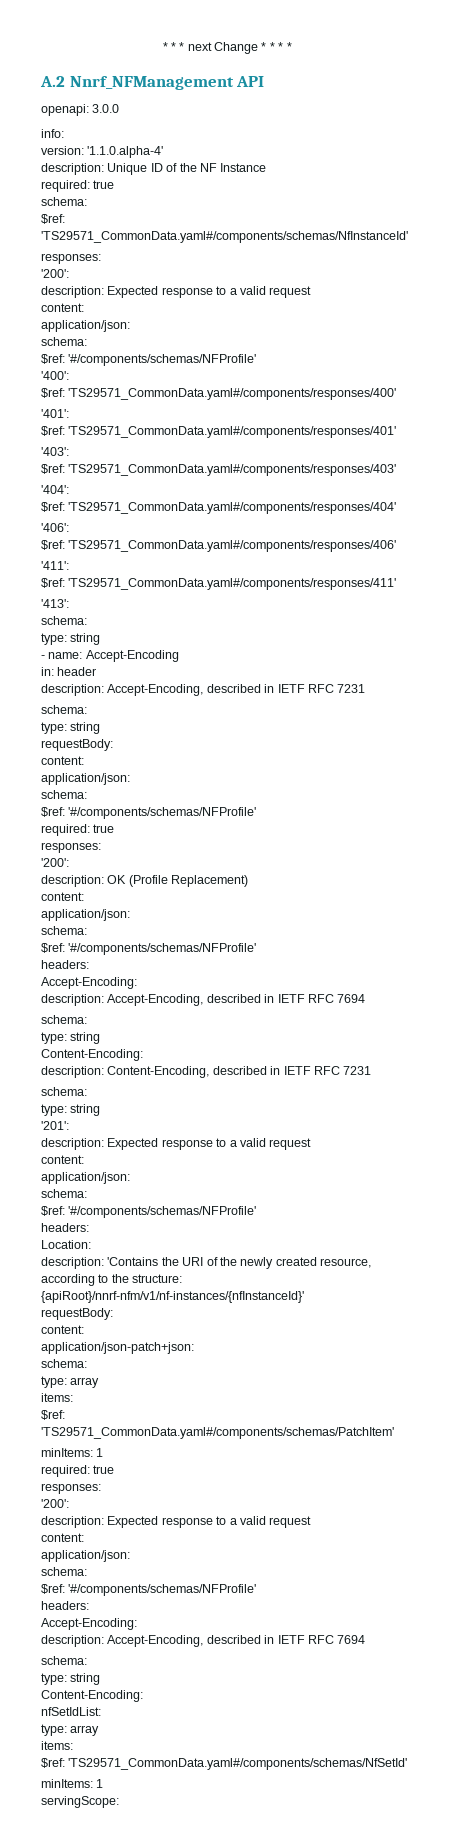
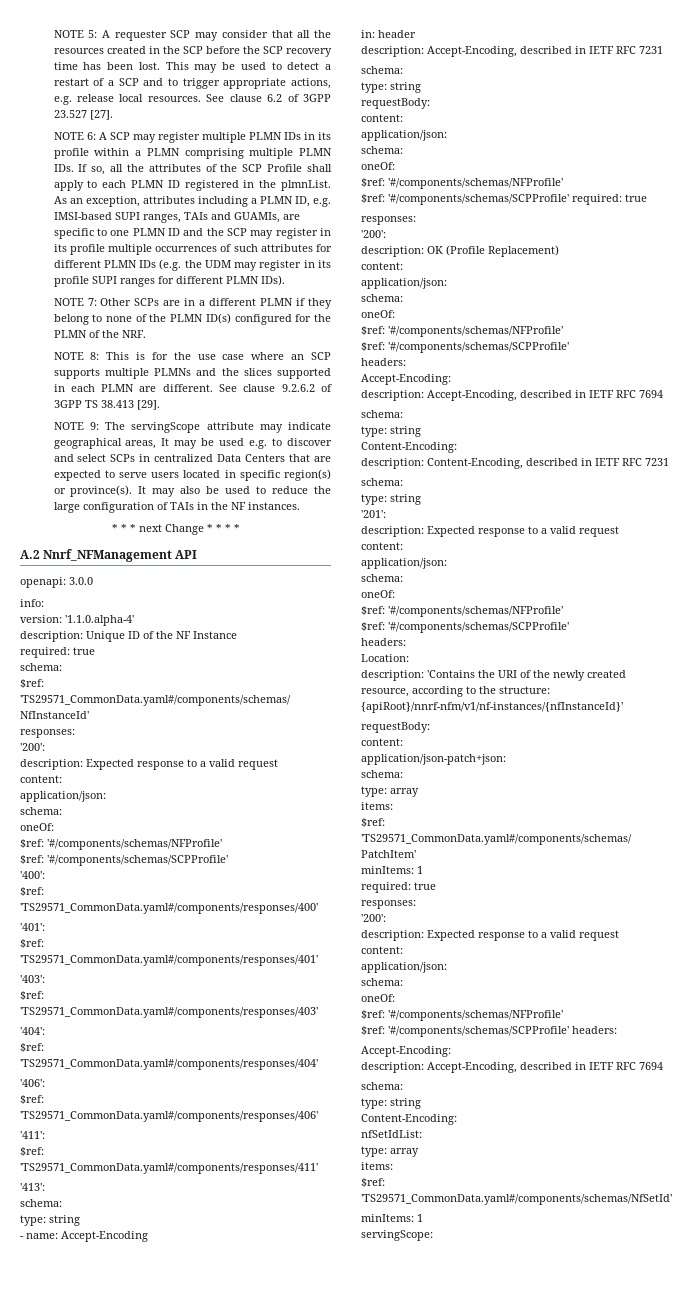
(162, 46) none -> [53,30,331,41] [53,46,333,57] [53,62,331,73] [53,78,332,89] [53,94,332,105] [53,110,113,120] [53,132,331,143] [53,148,332,159] [53,164,332,175] [53,180,332,191] [53,196,332,207] [53,212,300,223] [53,228,331,239] [53,244,332,255] [53,259,332,271] [53,275,285,287] [53,298,332,309] [53,313,331,325] [53,330,146,338] [53,352,331,360] [53,368,331,379] [53,384,333,392] [53,400,160,410] [53,422,331,433] [53,438,333,449] [53,454,332,462] [53,469,331,481] [53,485,331,497] [53,502,300,513] NOTE 5: A requester SCP may consider that all the resources created in the SCP before the SCP recovery time has been lost. This may be used to detect a restart of a SCP and to trigger appropriate actions, e.g. release local resources. See clause 6.2 of 3GPP 23.527 [27]. // NOTE 6: A SCP may register multiple PLMN IDs in its profile within a PLMN comprising multiple PLMN IDs. If so, all the attributes of the SCP Profile shall apply to each PLMN ID registered in the plmnList. As an exception, attributes including a PLMN ID, e.g. IMSI-based SUPI ranges, TAIs and GUAMIs, are specific to one PLMN ID and the SCP may register in its profile multiple occurrences of such attributes for different PLMN IDs (e.g. the UDM may register in its profile SUPI ranges for different PLMN IDs). // NOTE 7: Other SCPs are in a different PLMN if they belong to none of the PLMN ID(s) configured for the PLMN of the NRF. // NOTE 8: This is for the use case where an SCP supports multiple PLMNs and the slices supported in each PLMN are different. See clause 9.2.6.2 of 3GPP TS 38.413 [29]. // NOTE 9: The servingScope attribute may indicate geographical areas, It may be used e.g. to discover and select SCPs in centralized Data Centers that are expected to serve users located in specific region(s) or province(s). It may also be used to reduce the large configuration of TAIs in the NF instances. //
[41,354,257,366] // $ref: '#/components/schemas/NFProfile' -> [20,823,54,831] [20,839,222,850] [20,855,228,866] // oneOf: // $ref: '#/components/schemas/NFProfile' // $ref: '#/components/schemas/SCPProfile'
[41,807,257,819] // $ref: '#/components/schemas/NFProfile' // -> [361,162,395,170] [361,178,563,189] [361,194,569,205] // oneOf: // $ref: '#/components/schemas/NFProfile' // $ref: '#/components/schemas/SCPProfile'
[41,943,257,955] // $ref: '#/components/schemas/NFProfile' -> [361,310,395,318] [361,326,563,337] [361,342,569,353] // oneOf: // $ref: '#/components/schemas/NFProfile' // $ref: '#/components/schemas/SCPProfile'
[41,1206,257,1218] // $ref: '#/components/schemas/NFProfile' -> [361,590,395,598] [361,606,563,617] [361,622,569,633] // oneOf: // $ref: '#/components/schemas/NFProfile' // $ref: '#/components/schemas/SCPProfile'
[41,1584,257,1596] // $ref: '#/components/schemas/NFProfile' // -> [361,994,395,1002] [361,1010,563,1021] [361,1026,569,1037] // oneOf: // $ref: '#/components/schemas/NFProfile' // $ref: '#/components/schemas/SCPProfile'

